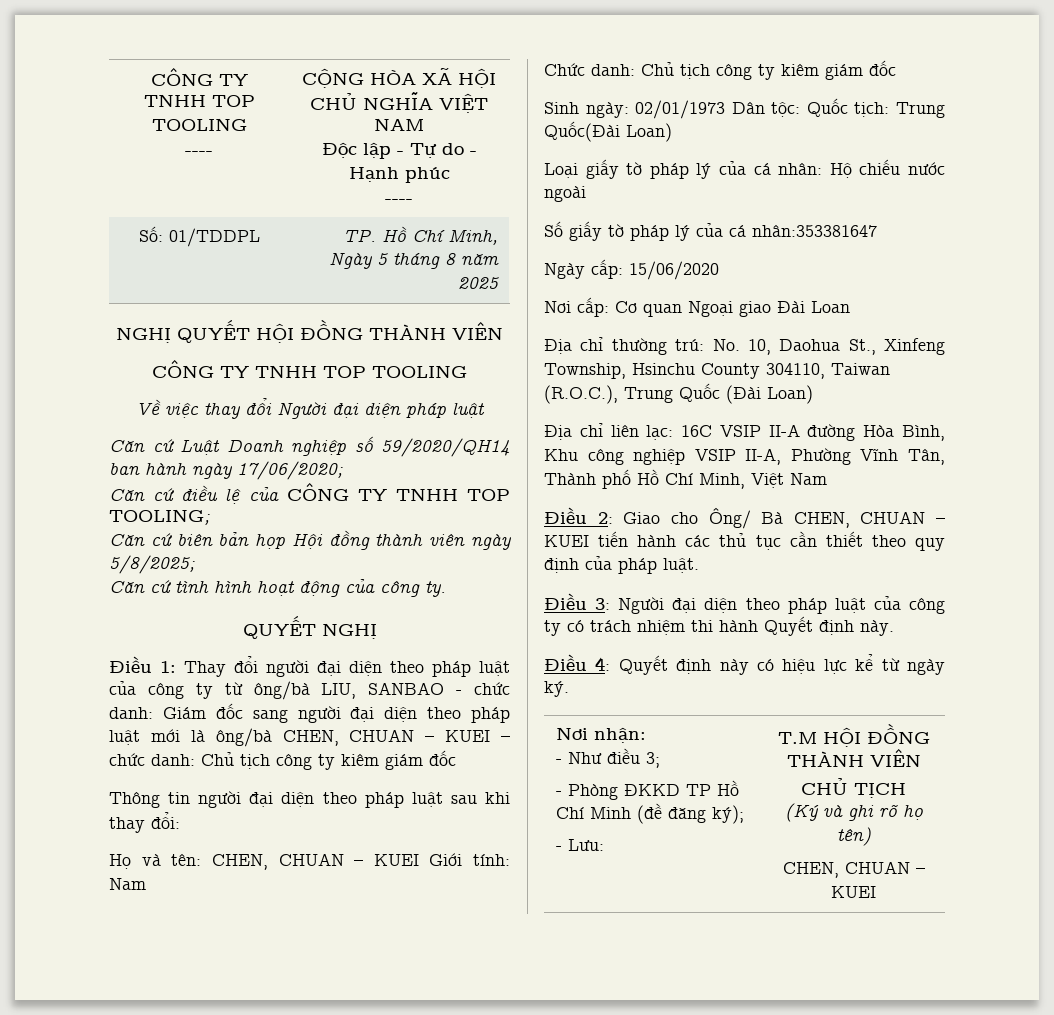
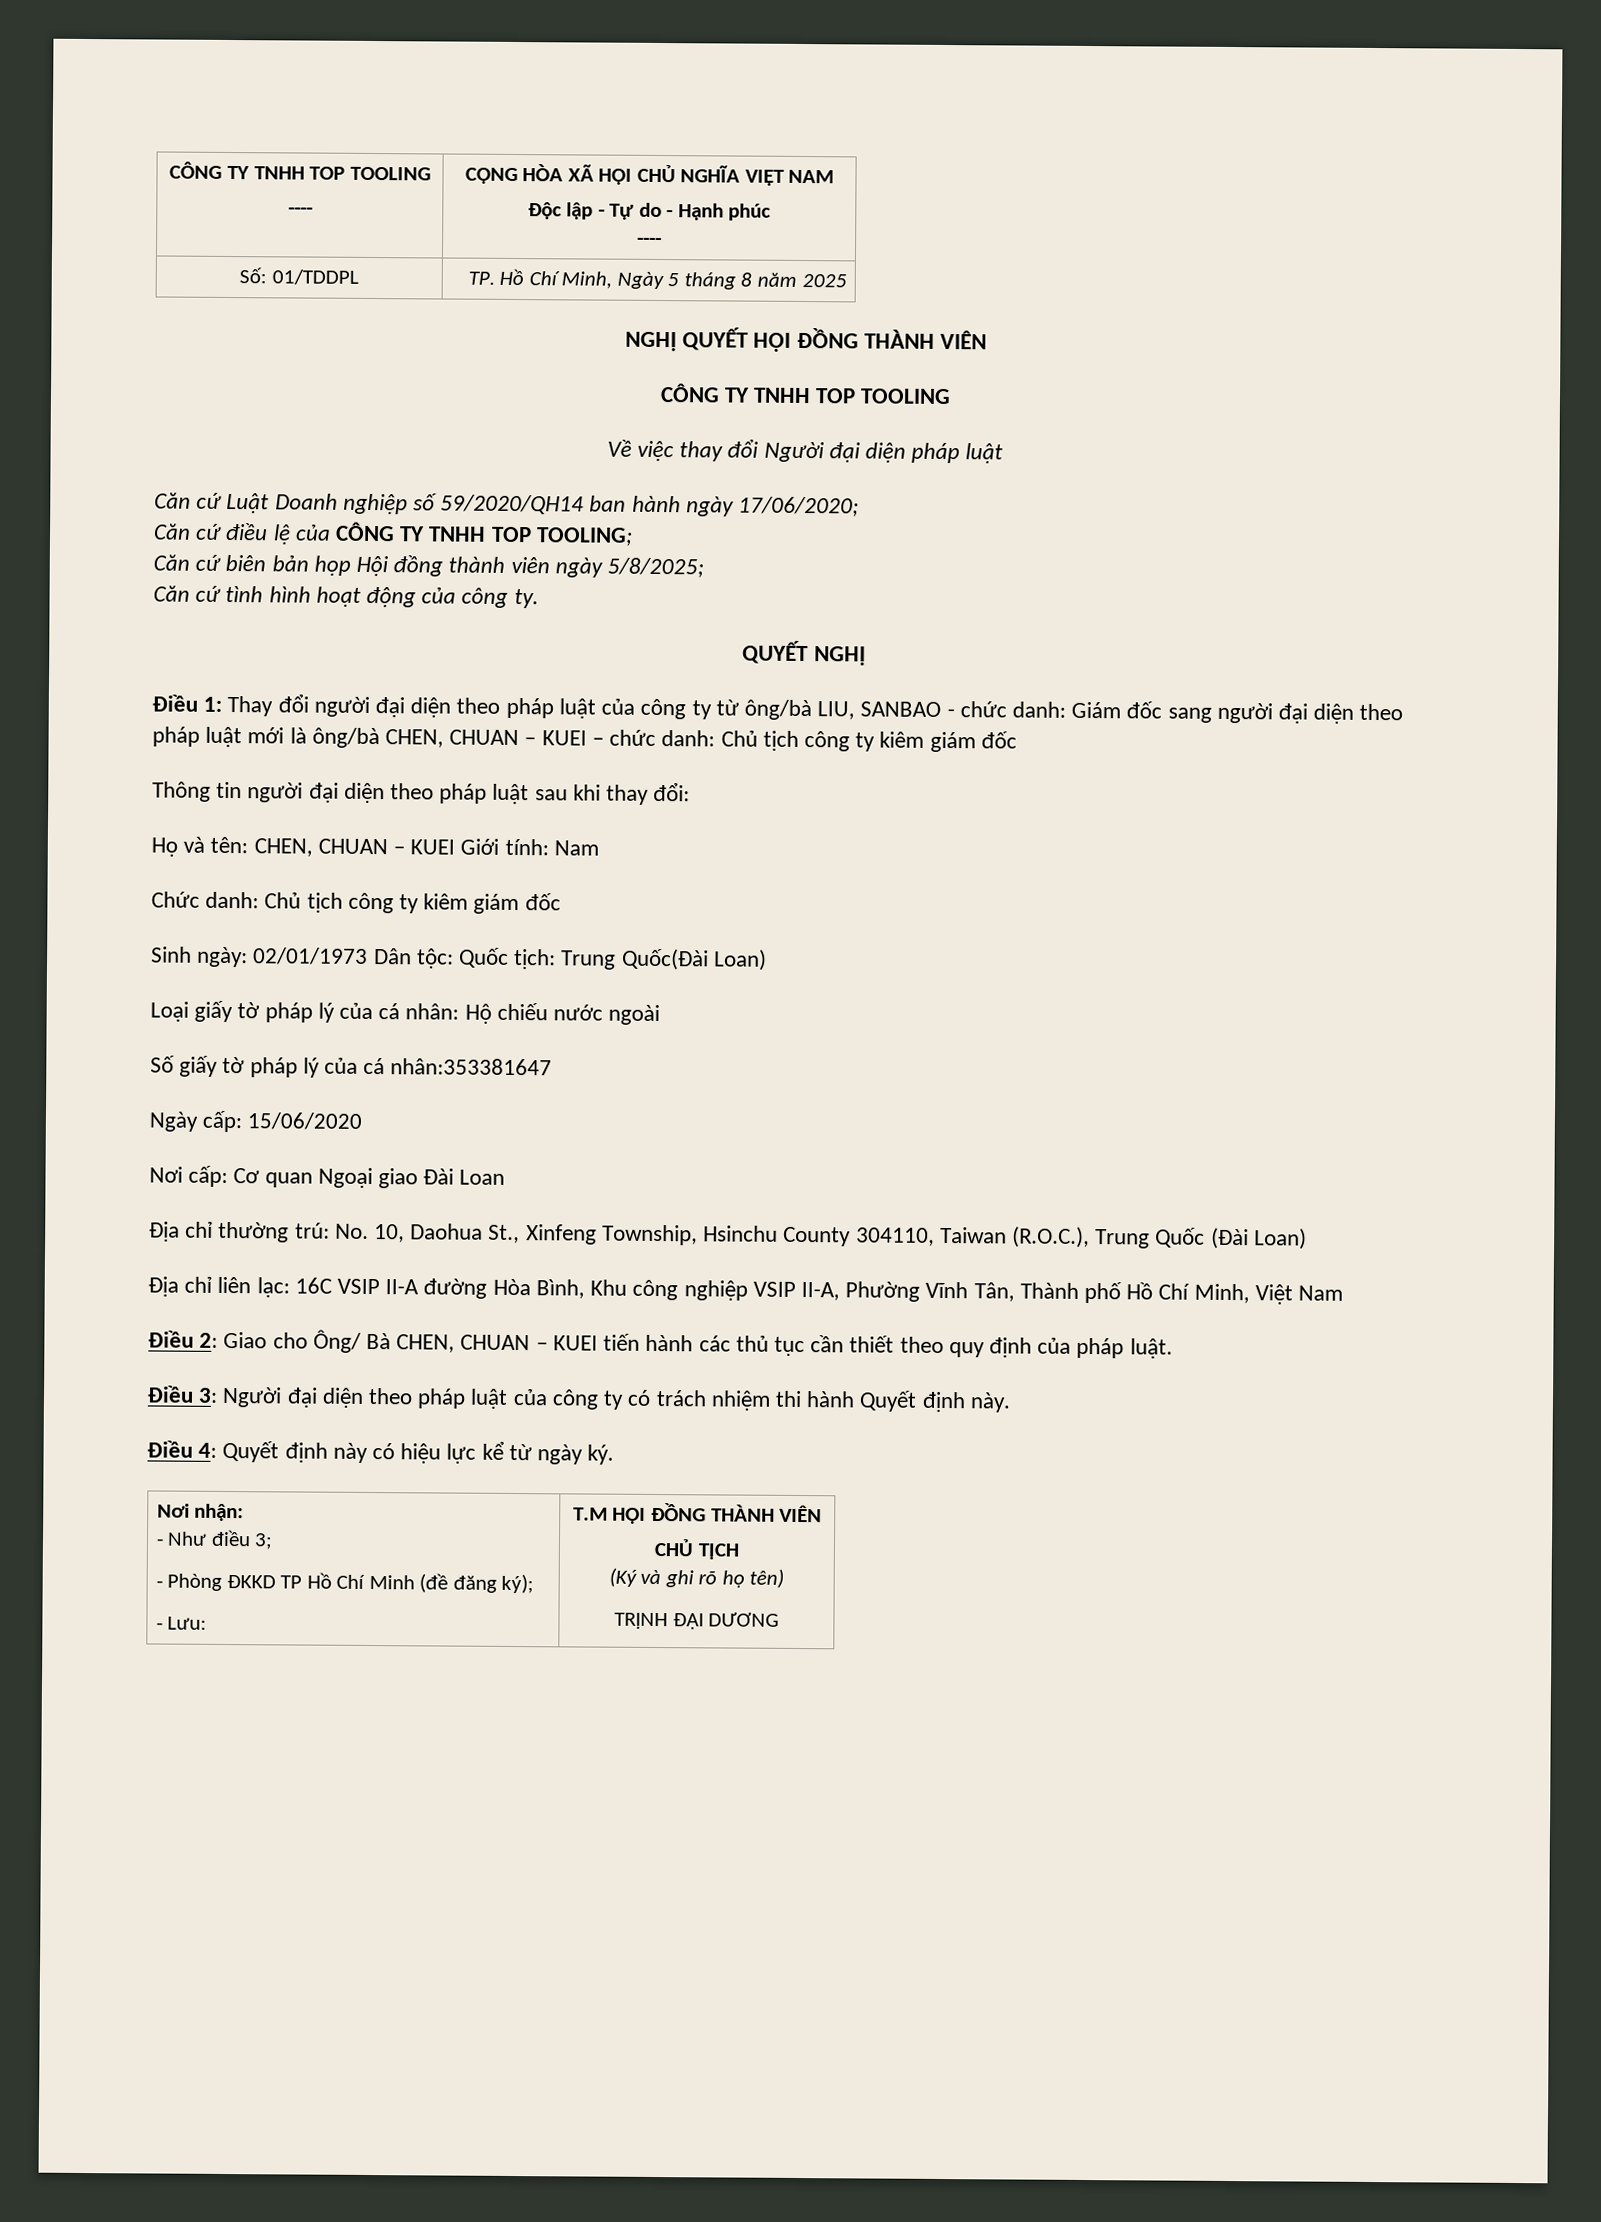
[782,861,925,878] [831,886,876,898] CHEN, CHUAN – KUEI -> [613,1612,780,1630] TRỊNH ĐẠI DƯƠNG

